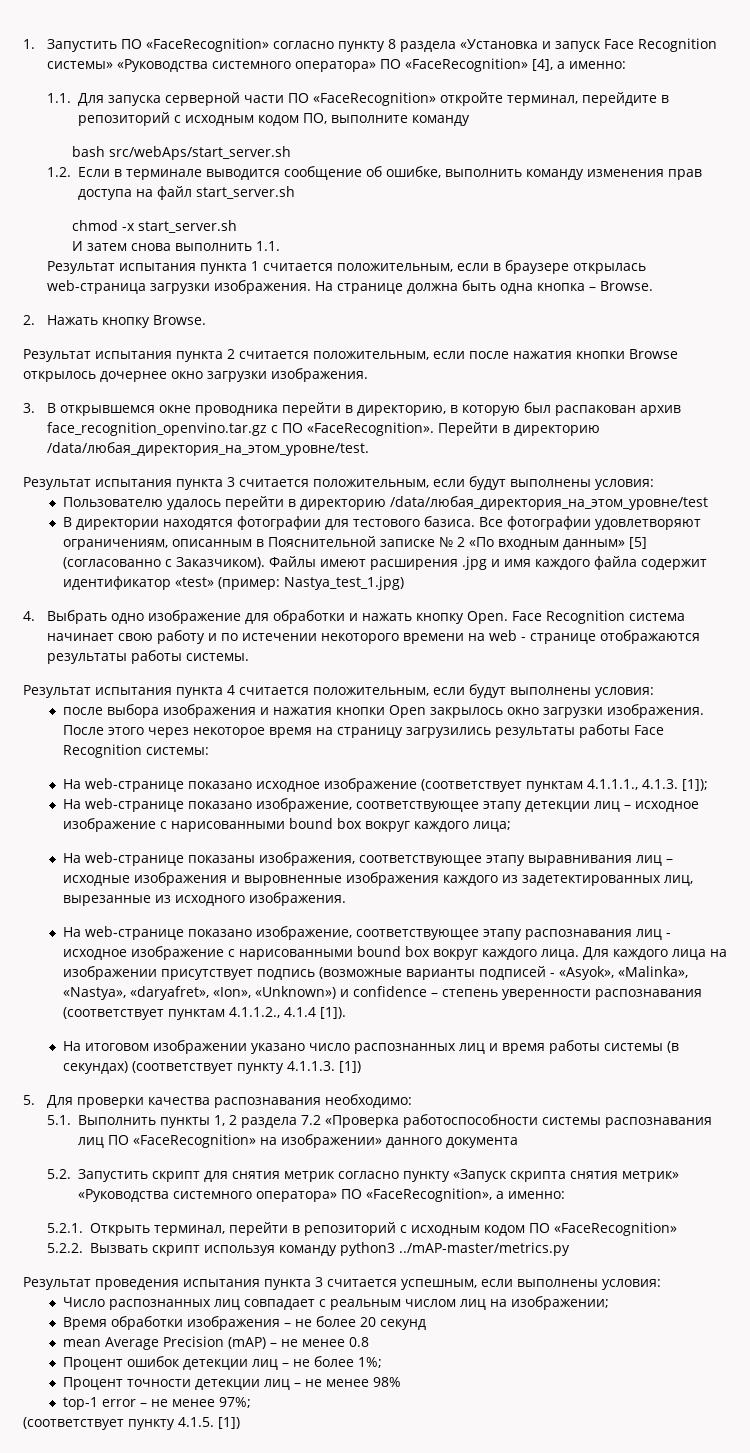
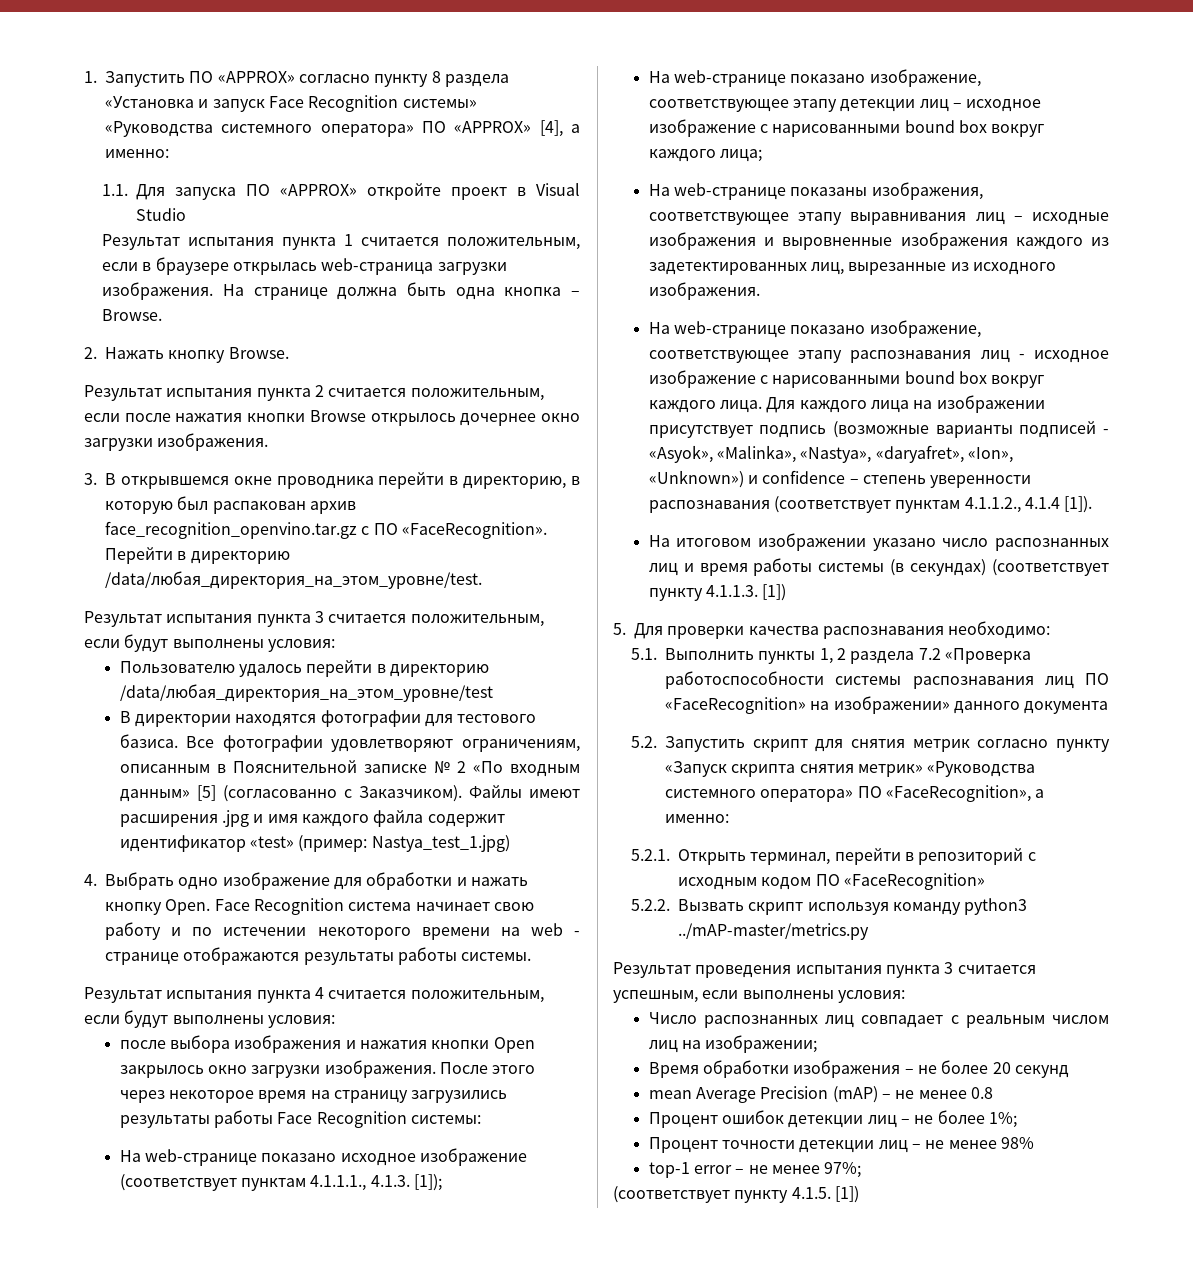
[146,38,270,52] «FaceRecognition» -> [217,71,295,83] «APPROX»
[405,58,529,72] «FaceRecognition» -> [454,121,532,133] «APPROX»
[165,92,670,106] [78,112,471,126] [71,146,291,160] [47,166,703,180] [78,186,296,200] [71,220,237,233] [71,241,280,251] серверной части ПО «FaceRecognition» откройте терминал, перейдите в репозиторий с исходным кодом ПО, выполните команду // bash src/webAps/start_server.sh // 1.2. Если в терминале выводится сообщение об ошибке, выполнить команду изменения прав доступа на файл start_server.sh // chmod -x start_server.sh // И затем снова выполнить 1.1. -> [246,183,580,200] [136,208,187,221] ПО «APPROX» откройте проект в Visual Studio

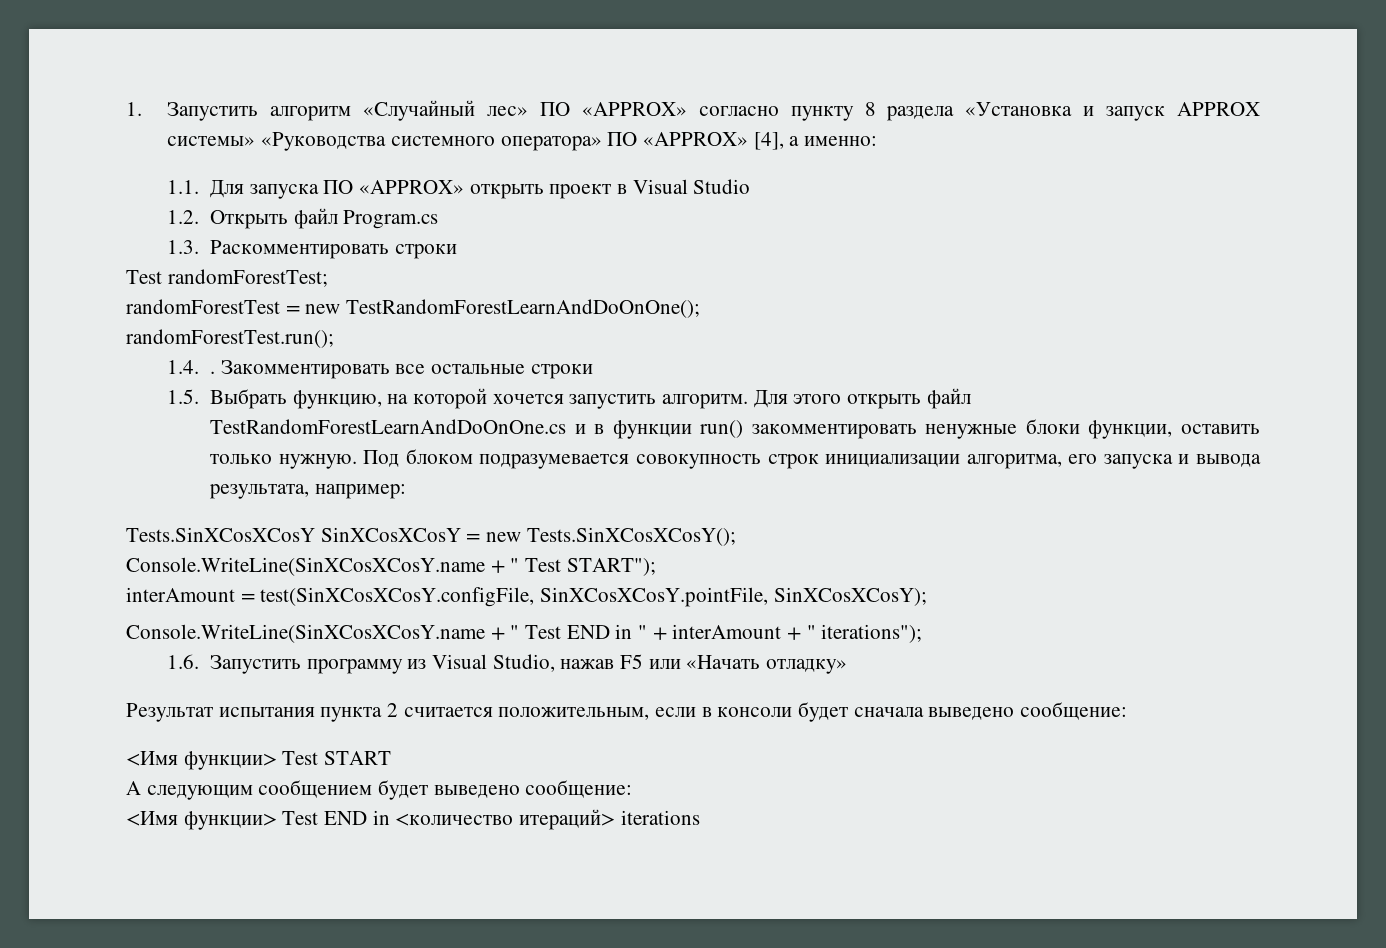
(185, 79) none -> [270,100,529,121] алгоритм «Случайный лес»
[268,95,399,112] Face Recognition -> [1176,102,1260,116] APPROX
[367,183,442,200] откройте -> [469,184,544,199] открыть
[102,234,581,250] [102,257,507,275] [102,282,580,300] [102,309,163,321] [84,347,289,363] Результат испытания пункта 1 считается положительным, если в браузере открылась web-страница загрузки изображения. На странице должна быть одна кнопка – Browse. // 2. Нажать кнопку Browse. -> [167,208,439,229] [167,240,457,259] [126,269,328,287] [126,299,701,318] [126,329,334,348] [167,360,593,379] [167,388,971,409] [209,419,1261,439] [209,449,1261,469] [208,484,406,499] [126,527,736,546] [126,557,656,576] [126,587,927,607] [126,624,923,643] [167,654,848,674] 1.2. Открыть файл Program.cs // 1.3. Раскомментировать строки // Test randomForestTest; // randomForestTest = new TestRandomForestLearnAndDoOnOne(); // randomForestTest.run(); // 1.4. . Закомментировать все остальные строки // 1.5. Выбрать функцию, на которой хочется запустить алгоритм. Для этого открыть файл TestRandomForestLearnAndDoOnOne.cs и в функции run() закомментировать ненужные блоки функции, оставить только нужную. Под блоком подразумевается совокупность строк инициализации алгоритма, его запуска и вывода результата, например: // Tests.SinXCosXCosY SinXCosXCosY = new Tests.SinXCosXCosY(); // Console.WriteLine(SinXCosXCosY.name + " Test START"); // interAmount = test(SinXCosXCosY.configFile, SinXCosXCosY.pointFile, SinXCosXCosY); // Console.WriteLine(SinXCosXCosY.name + " Test END in " + interAmount + " iterations"); // 1.6. Запустить программу из Visual Studio, нажав F5 или «Начать отладку»
[124,410,580,426] [84,433,269,451] [84,472,581,489] [105,496,356,514] [105,521,547,539] [105,547,290,564] [105,571,482,589] [84,611,544,627] [84,634,335,652] [119,660,490,677] [119,684,493,702] [119,710,537,727] [119,734,580,752] [119,760,580,777] [119,785,580,802] [119,810,505,827] [119,835,510,852] [84,872,528,890] [105,898,534,915] [105,922,580,940] [105,947,532,965] [84,987,544,1003] [84,1010,335,1028] [119,1035,535,1053] [119,1060,536,1078] [119,1090,508,1103] [119,1110,482,1128] [119,1148,528,1166] [119,1174,443,1191] [648,69,981,87] [648,99,1042,112] [648,119,1045,137] [648,149,763,162] [648,182,983,200] [648,212,1109,225] [648,232,1109,250] [648,262,1057,275] [648,282,760,300] [648,320,981,338] [648,350,1109,363] [648,370,1045,388] [648,395,1045,413] [648,421,1109,438] [648,445,1014,463] [648,470,1032,488] [648,496,1093,513] [648,533,1109,551] [648,558,1109,576] [648,584,787,601] [613,621,1051,639] [631,648,1032,664] [665,671,1109,689] [665,696,1109,714] [631,736,1110,752] [665,761,1036,777] [665,785,1045,802] [665,814,730,823] [631,848,1036,865] [678,873,986,890] [631,898,1028,915] [678,923,870,940] [613,962,1036,978] [613,990,905,1003] [648,1012,1109,1028] [648,1035,818,1053] [648,1060,1070,1078] [648,1086,994,1103] [648,1110,1018,1128] [648,1137,1035,1153] [648,1162,862,1178] [613,1186,859,1203] после нажатия кнопки Browse открылось дочернее окно загрузки изображения. // 3. В открывшемся окне проводника перейти в директорию, в которую был распакован архив face_recognition_openvino.tar.gz с ПО «FaceRecognition». Перейти в директорию /data/любая_директория_на_этом_уровне/test. // Результат испытания пункта 3 считается положительным, если будут выполнены условия: // Пользователю удалось перейти в директорию /data/любая_директория_на_этом_уровне/test // В директории находятся фотографии для тестового базиса. Все фотографии удовлетворяют ограничениям, описанным в Пояснительной записке № 2 «По входным данным» [5] (согласованно с Заказчиком). Файлы имеют расширения .jpg и имя каждого файла содержит идентификатор «test» (пример: Nastya_test_1.jpg) // 4. Выбрать одно изображение для обработки и нажать кнопку Open. Face Recognition система начинает свою работу и по истечении некоторого времени на web - странице отображаются результаты работы системы. // Результат испытания пункта 4 считается положительным, если будут выполнены условия: // после выбора изображения и нажатия кнопки Open закрылось окно загрузки изображения. После этого через некоторое время на страницу загрузились результаты работы Face Recognition системы: // На web-странице показано исходное изображение (соответствует пунктам 4.1.1.1., 4.1.3. [1]); // На web-странице показано изображение, соответствующее этапу детекции лиц – исходное изображение с нарисованными bound box вокруг каждого лица; // На web-странице показаны изображения, соответствующее этапу выравнивания лиц – исходные изображения и выровненные изображения каждого из задетектированных лиц, вырезанные из исходного изображения. // На web-странице показано изображениe, соответствующее этапу распознавания лиц - исходное изображение с нарисованными bound box вокруг каждого лица. Для каждого лица на изображении присутствует подпись (возможные варианты подписей - «Asyok», «Malinka», «Nastya», «daryafret», «Ion», «Unknown») и confidence – степень уверенности распознавания (соответствует пунктам 4.1.1.2., 4.1.4 [1]). // На итоговом изображении указано число распознанных лиц и время работы системы (в секундах) (соответствует пункту 4.1.1.3. [1]) // 5. Для проверки качества распознавания необходимо: // 5.1. Выполнить пункты 1, 2 раздела 7.2 «Проверка работоспособности системы распознавания лиц ПО «FaceRecognition» на изображении» данного документа // 5.2. Запустить скрипт для снятия метрик согласно пункту «Запуск скрипта снятия метрик» «Руководства системного оператора» ПО «FaceRecognition», а именно: // 5.2.1. Открыть терминал, перейти в репозиторий с исходным кодом ПО «FaceRecognition» // 5.2.2. Вызвать скрипт используя команду python3 ../mAP-master/metrics.py // Результат проведения испытания пункта 3 считается успешным, если выполнены условия: // Число распознанных лиц совпадает с реальным числом лиц на изображении; // Время обработки изображения – не более 20 секунд // mean Average Precision (mAP) – не менее 0.8 // Процент ошибок детекции лиц – не более 1%; // Процент точности детекции лиц – не менее 98% // top-1 error – не менее 97%; // (соответствует пункту 4.1.5. [1]) -> [701,702,1128,722] [126,751,392,770] [126,780,633,800] [126,809,700,830] в консоли будет сначала выведено сообщение: // <Имя функции> Test START // А следующим сообщением будет выведено сообщение: // <Имя функции> Test END in <количество итераций> iterations

